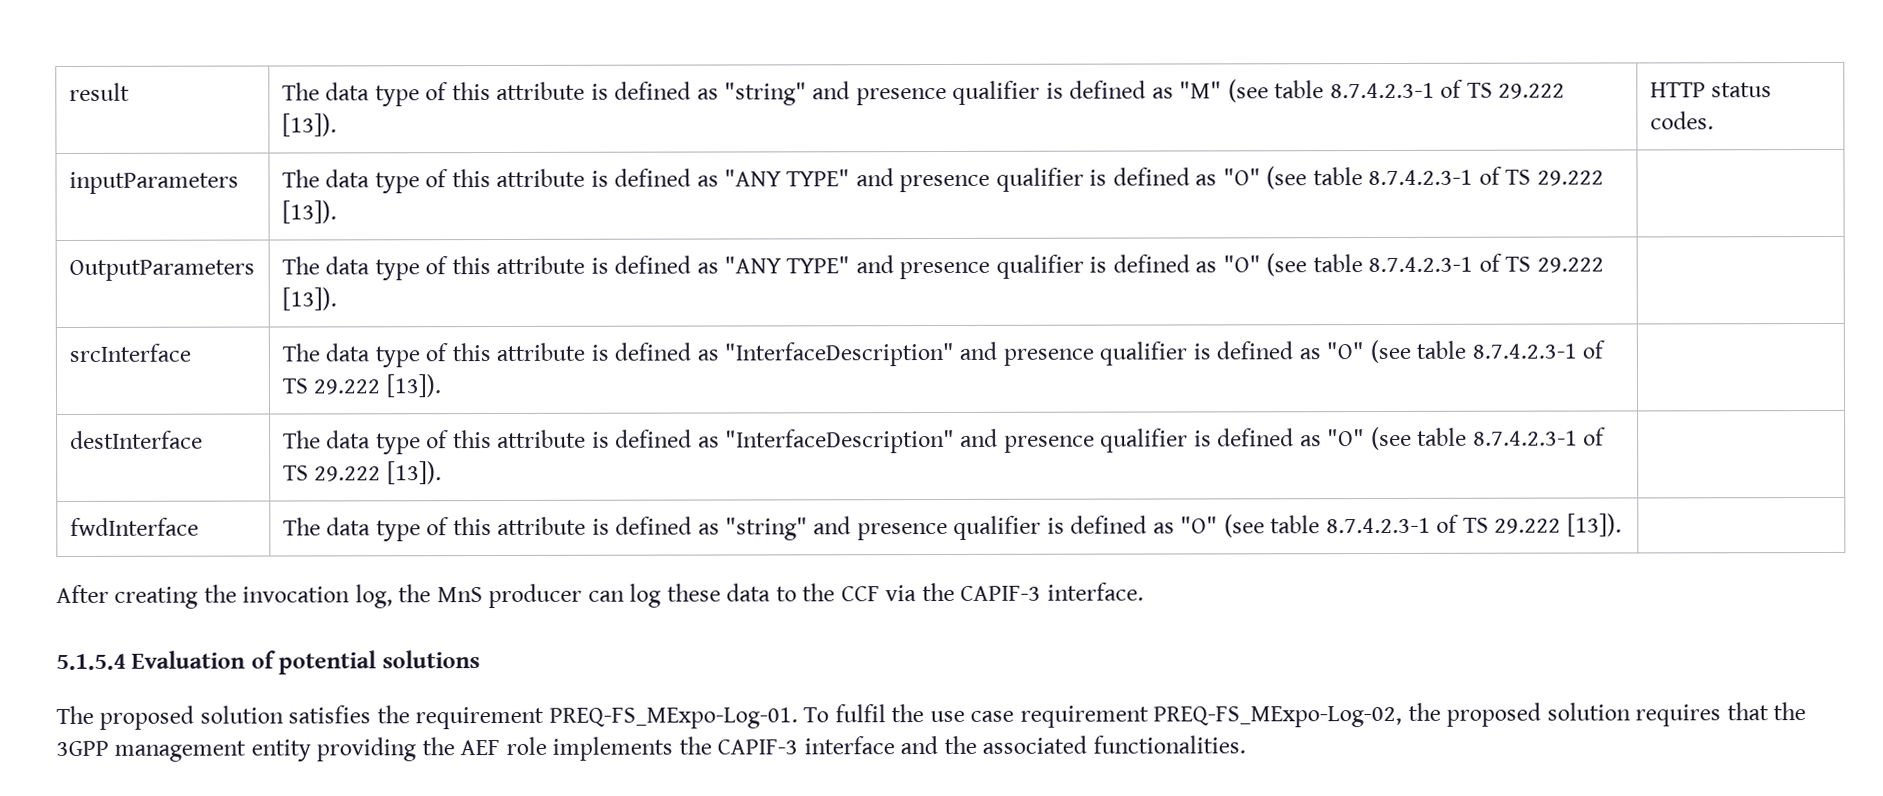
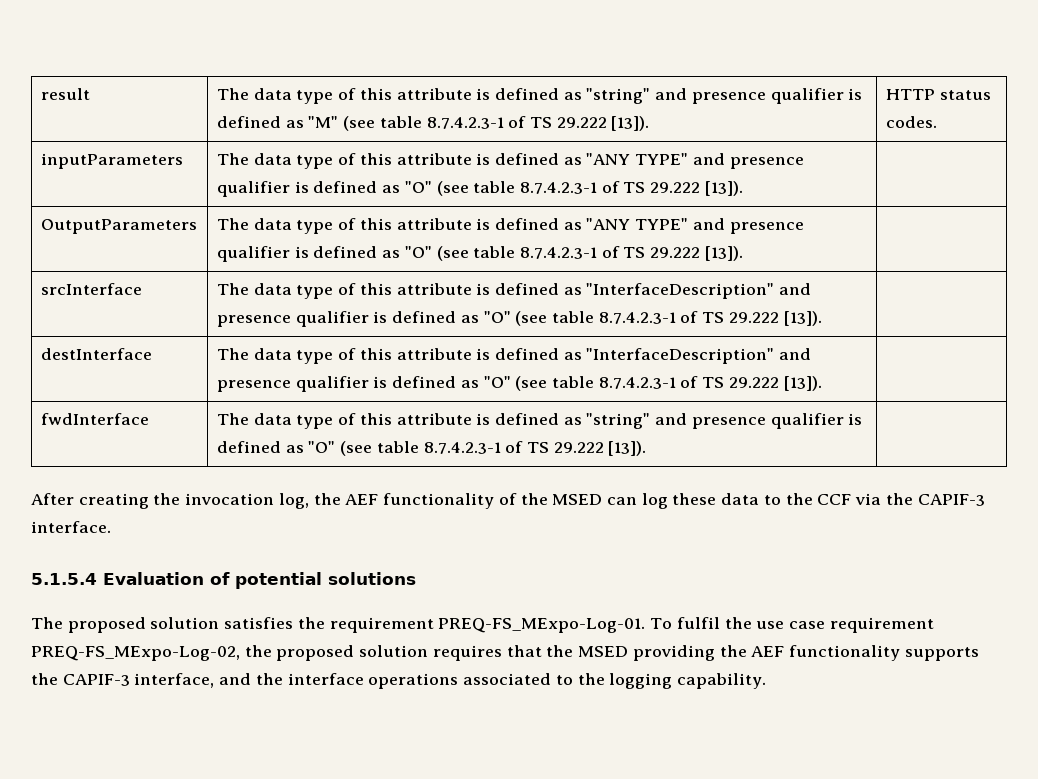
[436,583,583,609] MnS producer -> [345,493,603,509] AEF functionality of the MSED
[56,739,311,762] 3GPP management entity -> [578,646,629,657] MSED
[505,736,895,761] role implements the CAPIF-3 interface -> [788,645,979,661] [31,673,215,688] functionality supports the CAPIF-3 interface,
[982,735,1246,754] associated functionalities. -> [287,673,766,689] interface operations associated to the logging capability.

